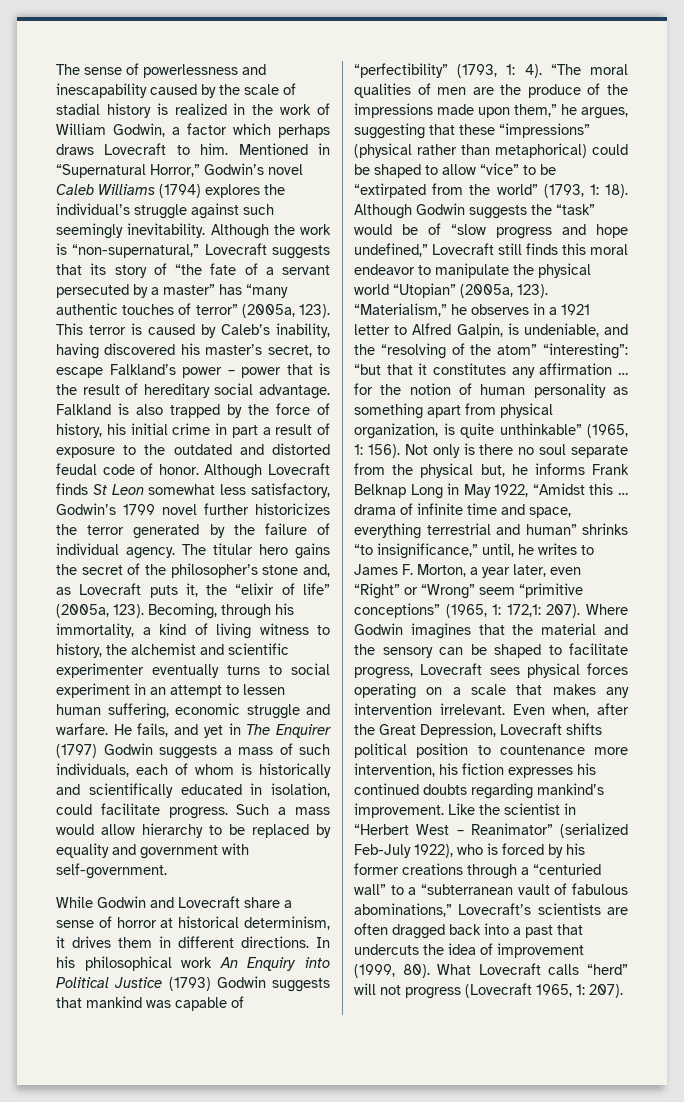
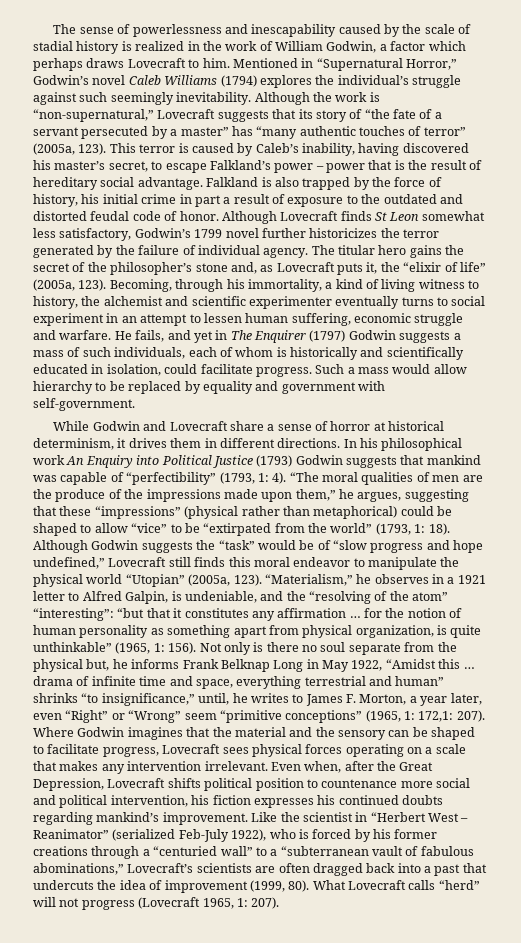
(628, 751) none -> [436,778,470,788] [33,795,108,808] social and political

